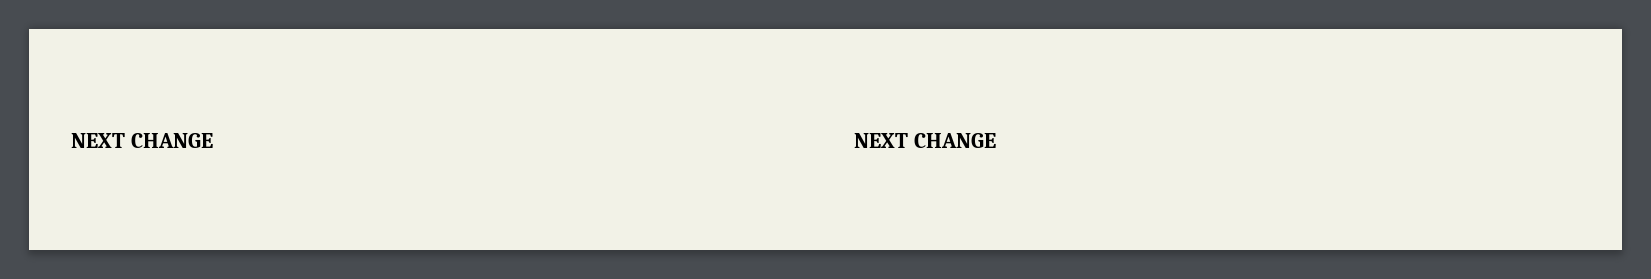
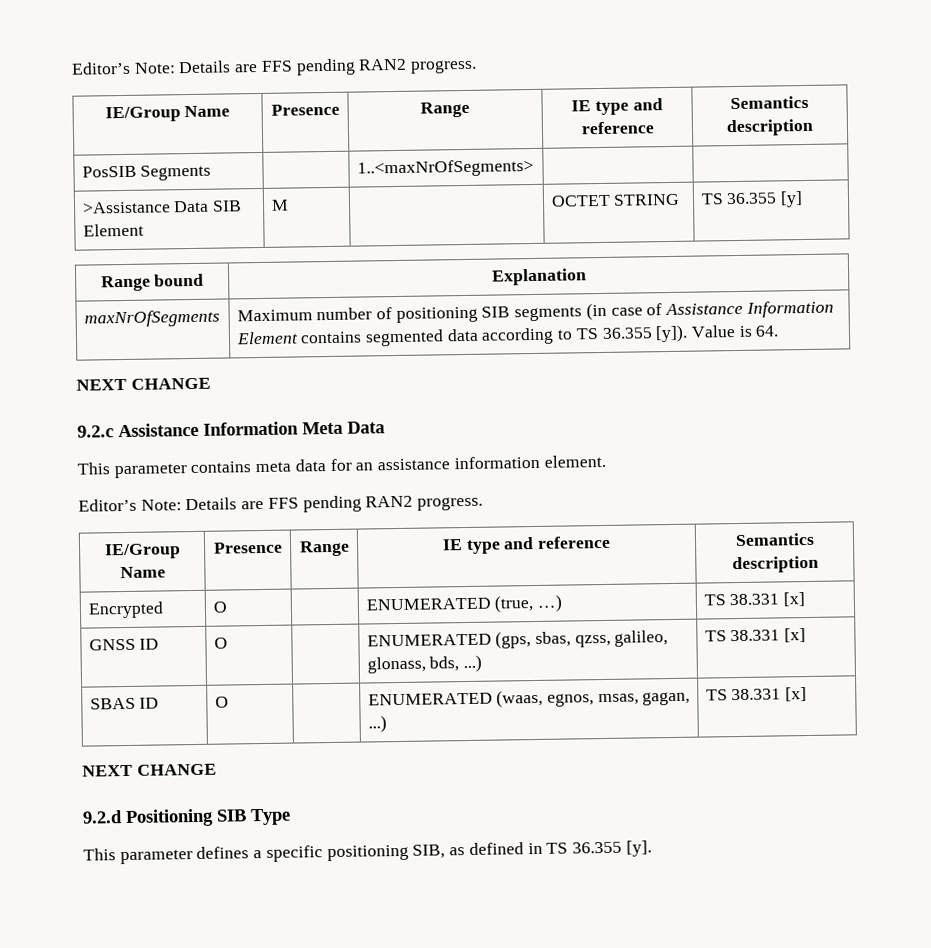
[71,133,213,148] [854,133,996,148] NEXT CHANGE // NEXT CHANGE -> [71,58,478,76] [104,105,231,123] [270,103,340,116] [420,101,470,118] [571,98,663,116] [580,121,655,135] [730,95,809,110] [726,118,814,137] [81,164,212,181] [356,158,534,178] [81,200,242,214] [82,223,144,237] [270,199,289,211] [550,193,681,207] [700,191,803,208] [100,273,205,292] [491,268,587,286] [83,309,220,328] [236,300,834,324] [235,324,780,347] [76,377,211,391] [77,421,385,438] [77,454,606,479] [78,495,484,513] [103,543,181,560] [119,566,166,579] [212,541,283,554] [298,540,350,557] [441,535,612,554] [734,532,815,547] [731,555,819,574] [87,601,164,619] [212,601,228,613] [365,594,563,613] [703,592,805,607] [88,638,160,651] [213,637,228,649] [366,630,669,649] [366,654,482,674] [704,628,806,643] [89,697,160,710] [214,696,229,708] [367,689,691,708] [367,715,387,733] [705,687,807,702] [82,763,217,777] [82,808,291,828] [83,840,652,865] Editor’s Note: Details are FFS pending RAN2 progress. // IE/Group Name | Presence | Range | IE type and reference | Semantics description // PosSIB Segments | | 1..<maxNrOfSegments> | | // >Assistance Data SIB Element | M | | OCTET STRING | TS 36.355 [y] // Range bound | Explanation // maxNrOfSegments | Maximum number of positioning SIB segments (in case of Assistance Information Element contains segmented data according to TS 36.355 [y]). Value is 64. // NEXT CHANGE // 9.2.c Assistance Information Meta Data // This parameter contains meta data for an assistance information element. // Editor’s Note: Details are FFS pending RAN2 progress. // IE/Group Name | Presence | Range | IE type and reference | Semantics description // Encrypted | O | | ENUMERATED (true, …) | TS 38.331 [x] // GNSS ID | O | | ENUMERATED (gps, sbas, qzss, galileo, glonass, bds, ...) | TS 38.331 [x] // SBAS ID | O | | ENUMERATED (waas, egnos, msas, gagan, ...) | TS 38.331 [x] // NEXT CHANGE // 9.2.d Positioning SIB Type // This parameter defines a specific positioning SIB, as defined in TS 36.355 [y].

